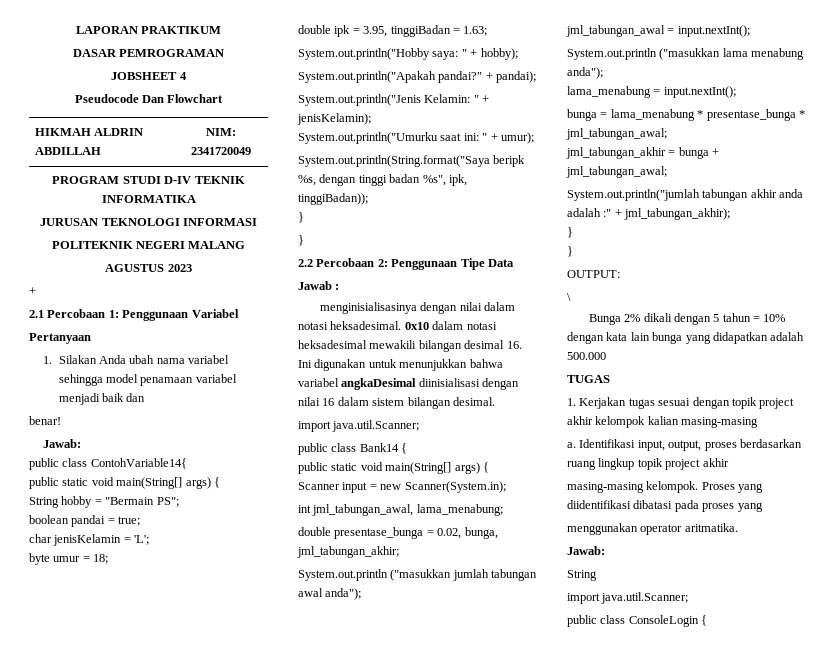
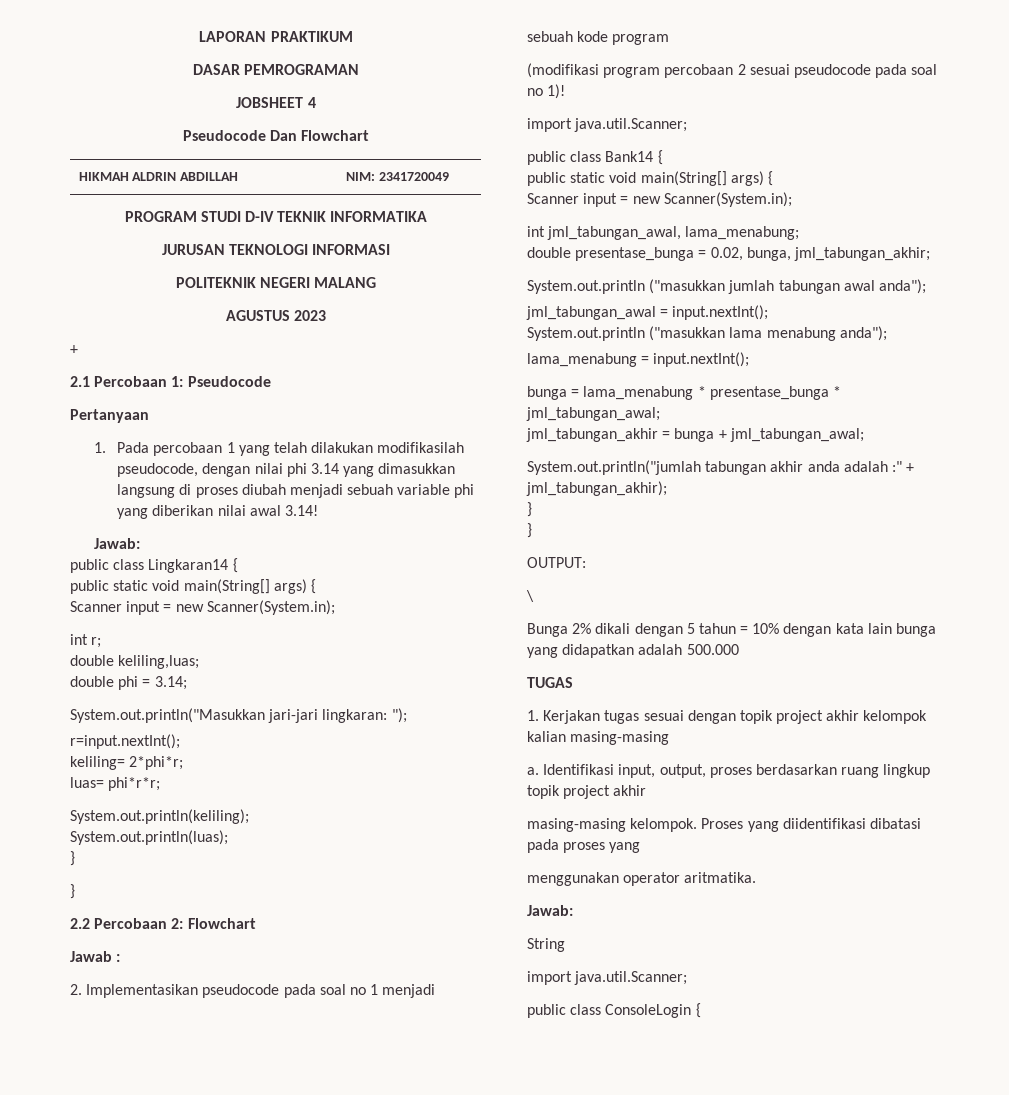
[122,309,239,321] Penggunaan Variabel -> [187,376,271,387] Pseudocode
[58,355,230,364] [58,374,237,386] [58,393,146,405] [29,416,61,425] Silakan Anda ubah nama variabel sehingga model penamaan variabel menjadi baik dan // benar! -> [117,442,465,456] [117,463,456,477] [117,484,475,498] [117,505,318,519] Pada percobaan 1 yang telah dilakukan modifikasilah pseudocode, dengan nilai phi 3.14 yang dimasukkan langsung di proses diubah menjadi sebuah variable phi yang diberikan nilai awal 3.14!
[90,458,187,469] [29,477,220,489] [29,496,179,508] [29,515,141,527] [29,534,150,546] [29,553,109,565] [298,25,488,37] [298,48,518,60] [298,71,537,83] [298,94,490,106] [297,113,371,125] [298,132,534,144] [298,155,526,167] [298,174,467,186] [298,193,368,205] ContohVariable14{ // public static void main(String[] args) { // String hobby = "Bermain PS"; // boolean pandai = true; // char jenisKelamin = 'L'; // byte umur = 18; // double ipk = 3.95, tinggiBadan = 1.63; // System.out.println("Hobby saya: " + hobby); // System.out.println("Apakah pandai?" + pandai); // System.out.println("Jenis Kelamin: " + jenisKelamin); // System.out.println("Umurku saat ini: " + umur); // System.out.println(String.format("Saya beripk %s, dengan tinggi badan %s", ipk, tinggiBadan)); -> [148,558,238,573] [70,579,316,594] [70,600,335,615] [70,634,102,648] [70,655,200,669] [70,676,187,690] [70,708,407,723] [70,734,180,749] [70,756,184,770] [70,777,161,791] [70,809,249,824] [70,830,228,845] Lingkaran14 { // public static void main(String[] args) { // Scanner input = new Scanner(System.in); // int r; // double keliling,luas; // double phi = 3.14; // System.out.println("Masukkan jari-jari lingkaran: "); // r=input.nextInt(); // keliling= 2*phi*r; // luas= phi*r*r; // System.out.println(keliling); // System.out.println(luas);
[391,258,514,270] Penggunaan Tipe Data -> [187,918,256,929] Flowchart
[319,302,515,314] [298,321,497,330] [298,340,522,352] [298,359,503,371] [298,378,520,390] [298,397,495,409] menginisialisasinya dengan nilai dalam notasi heksadesimal. 0x10 dalam notasi heksadesimal mewakili bilangan desimal 16. Ini digunakan untuk menunjukkan bahwa variabel angkaDesimal diinisialisasi dengan nilai 16 dalam sistem bilangan desimal. -> [70,984,436,998] [527,31,670,45] [527,63,938,78] [527,84,566,99] 2. Implementasikan pseudocode pada soal no 1 menjadi sebuah kode program // (modifikasi program percobaan 2 sesuai pseudocode pada soal no 1)!

